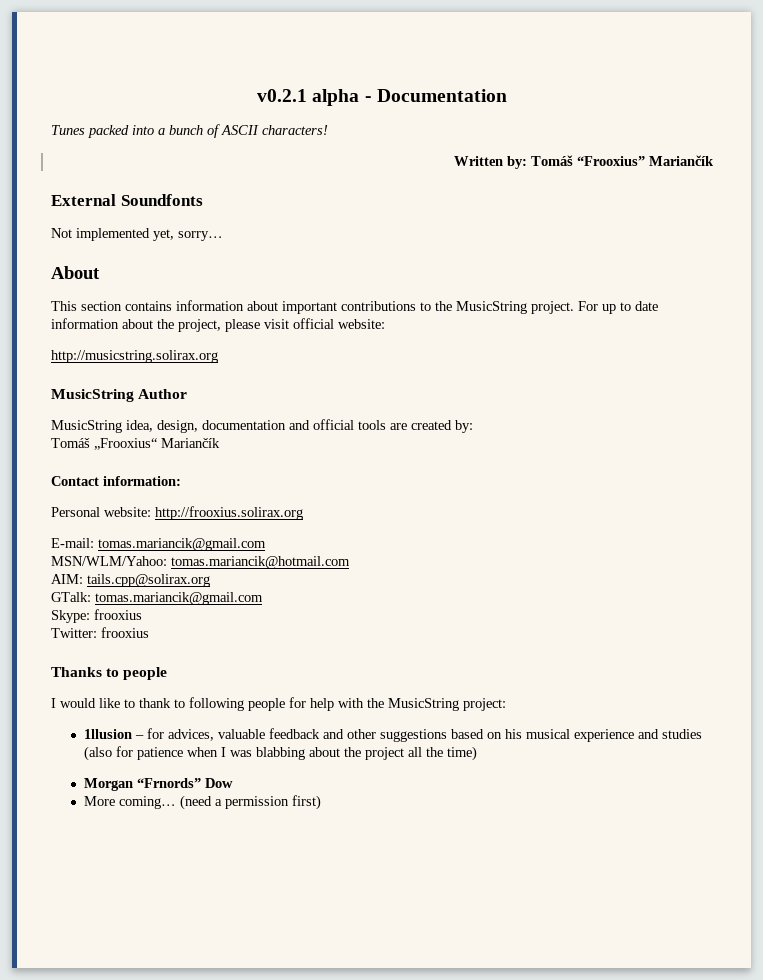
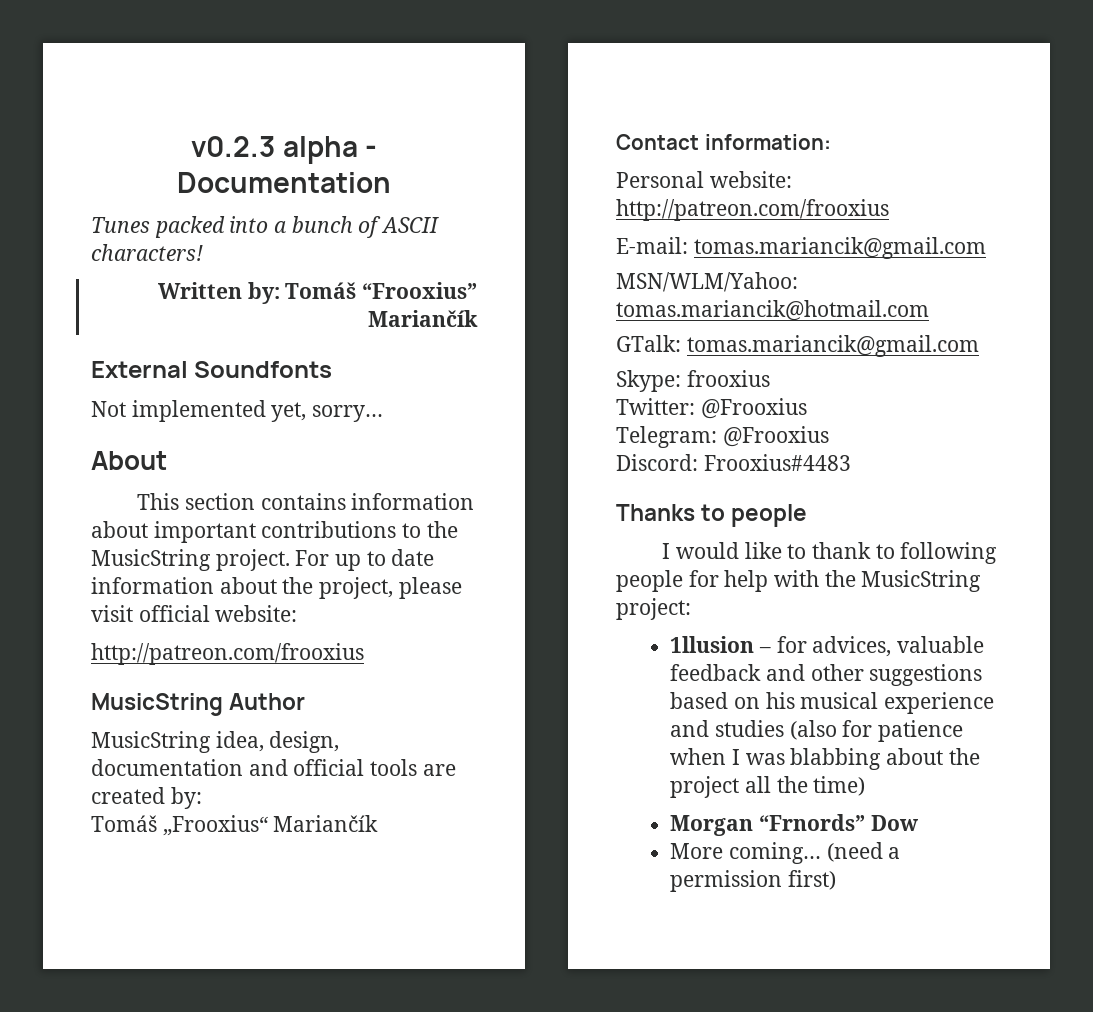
[257,89,308,102] v0.2.1 -> [190,136,275,157] v0.2.3
[51,350,218,363] http://musicstring.solirax.org -> [91,643,364,665] http://patreon.com/frooxius
[155,506,303,520] http://frooxius.solirax.org -> [616,199,889,221] http://patreon.com/frooxius
[51,574,210,587] // AIM: tails.cpp@solirax.org -> (929, 310) none
[101,627,149,638] frooxius -> [700,398,807,419] [616,426,829,448] [616,454,851,471] @Frooxius // Telegram: @Frooxius // Discord: Frooxius#4483

